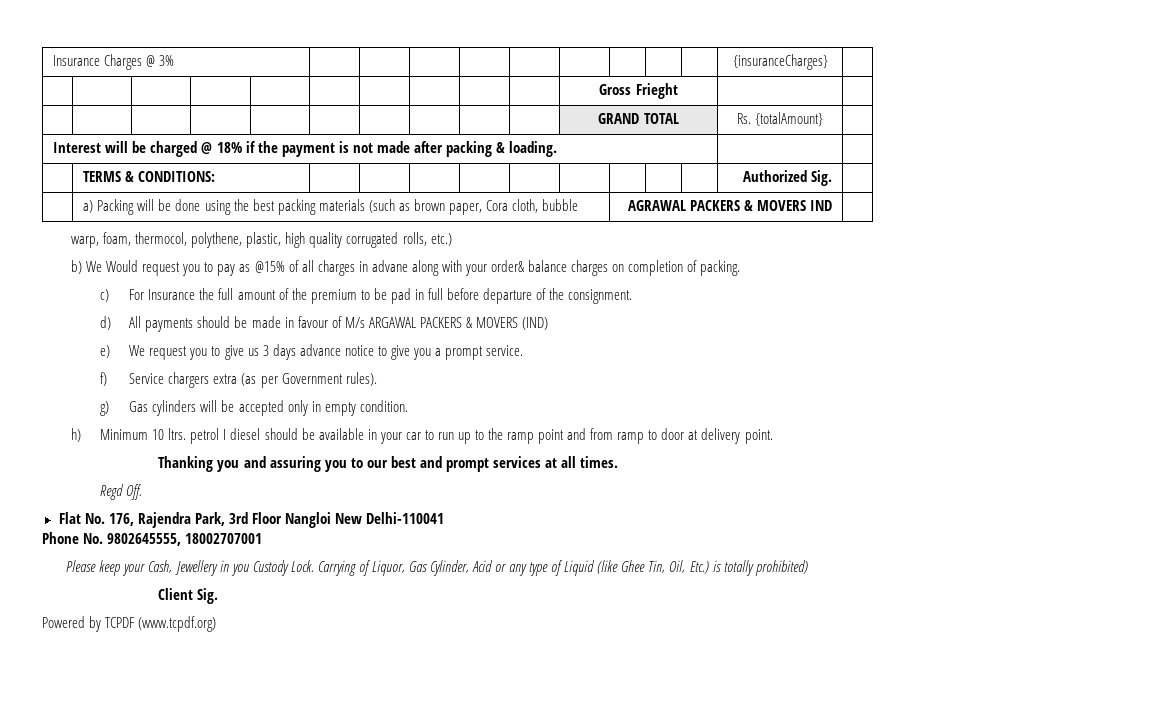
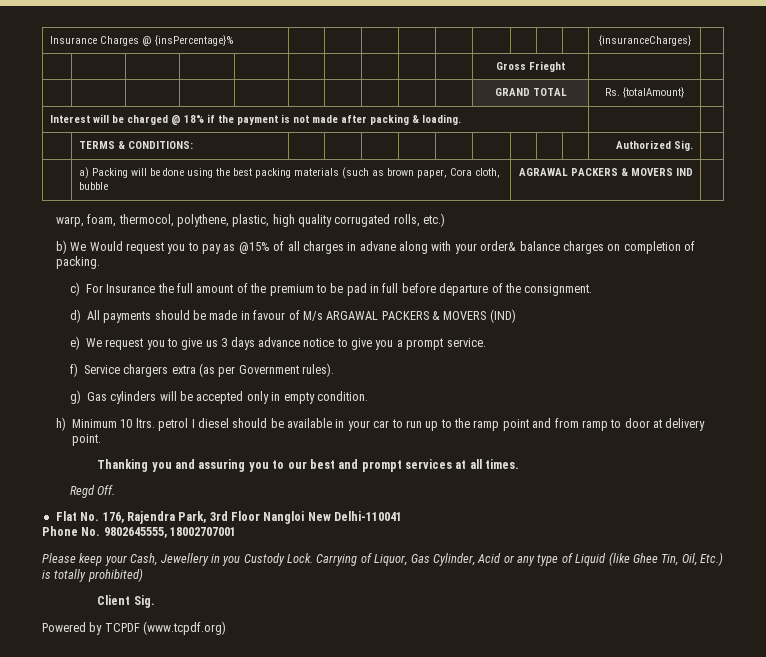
[159,55,175,66] 3% -> [154,35,233,46] {insPercentage}%

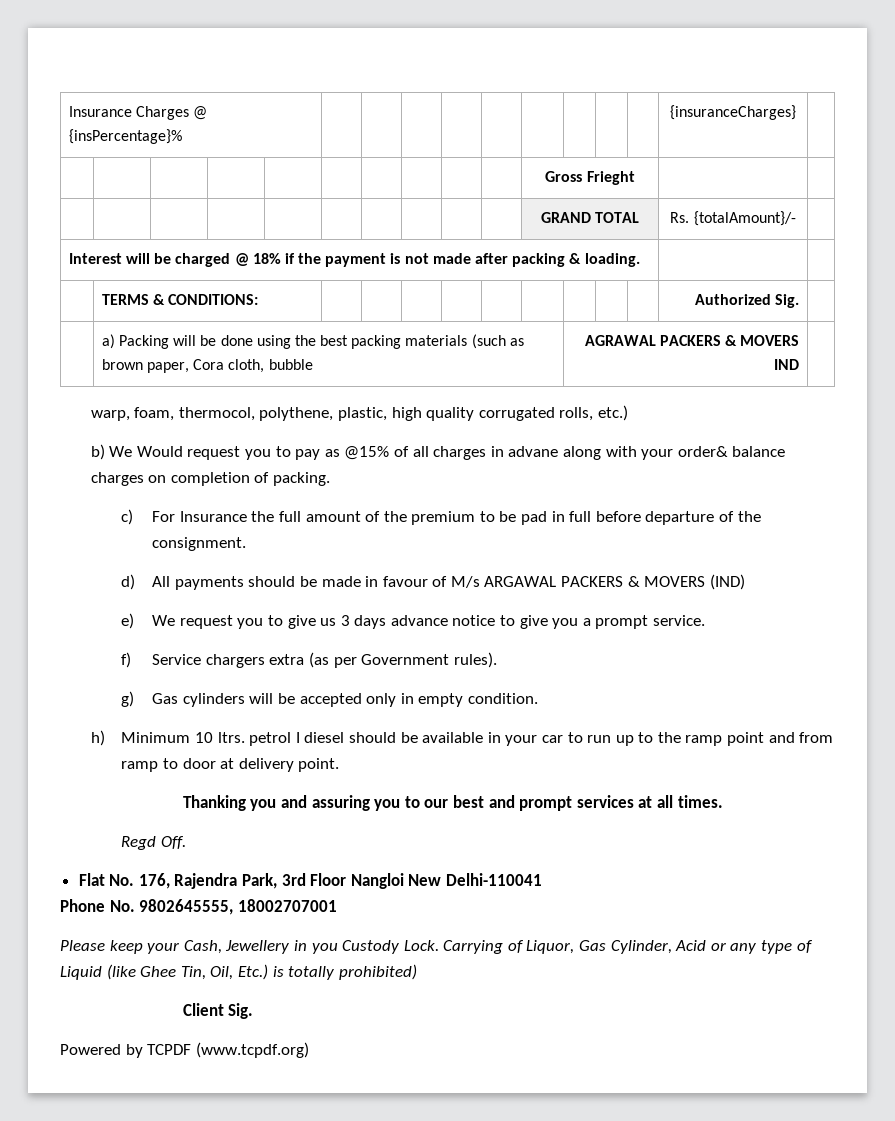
[623,87,684,98] {totalAmount} -> [693,211,796,226] {totalAmount}/-

